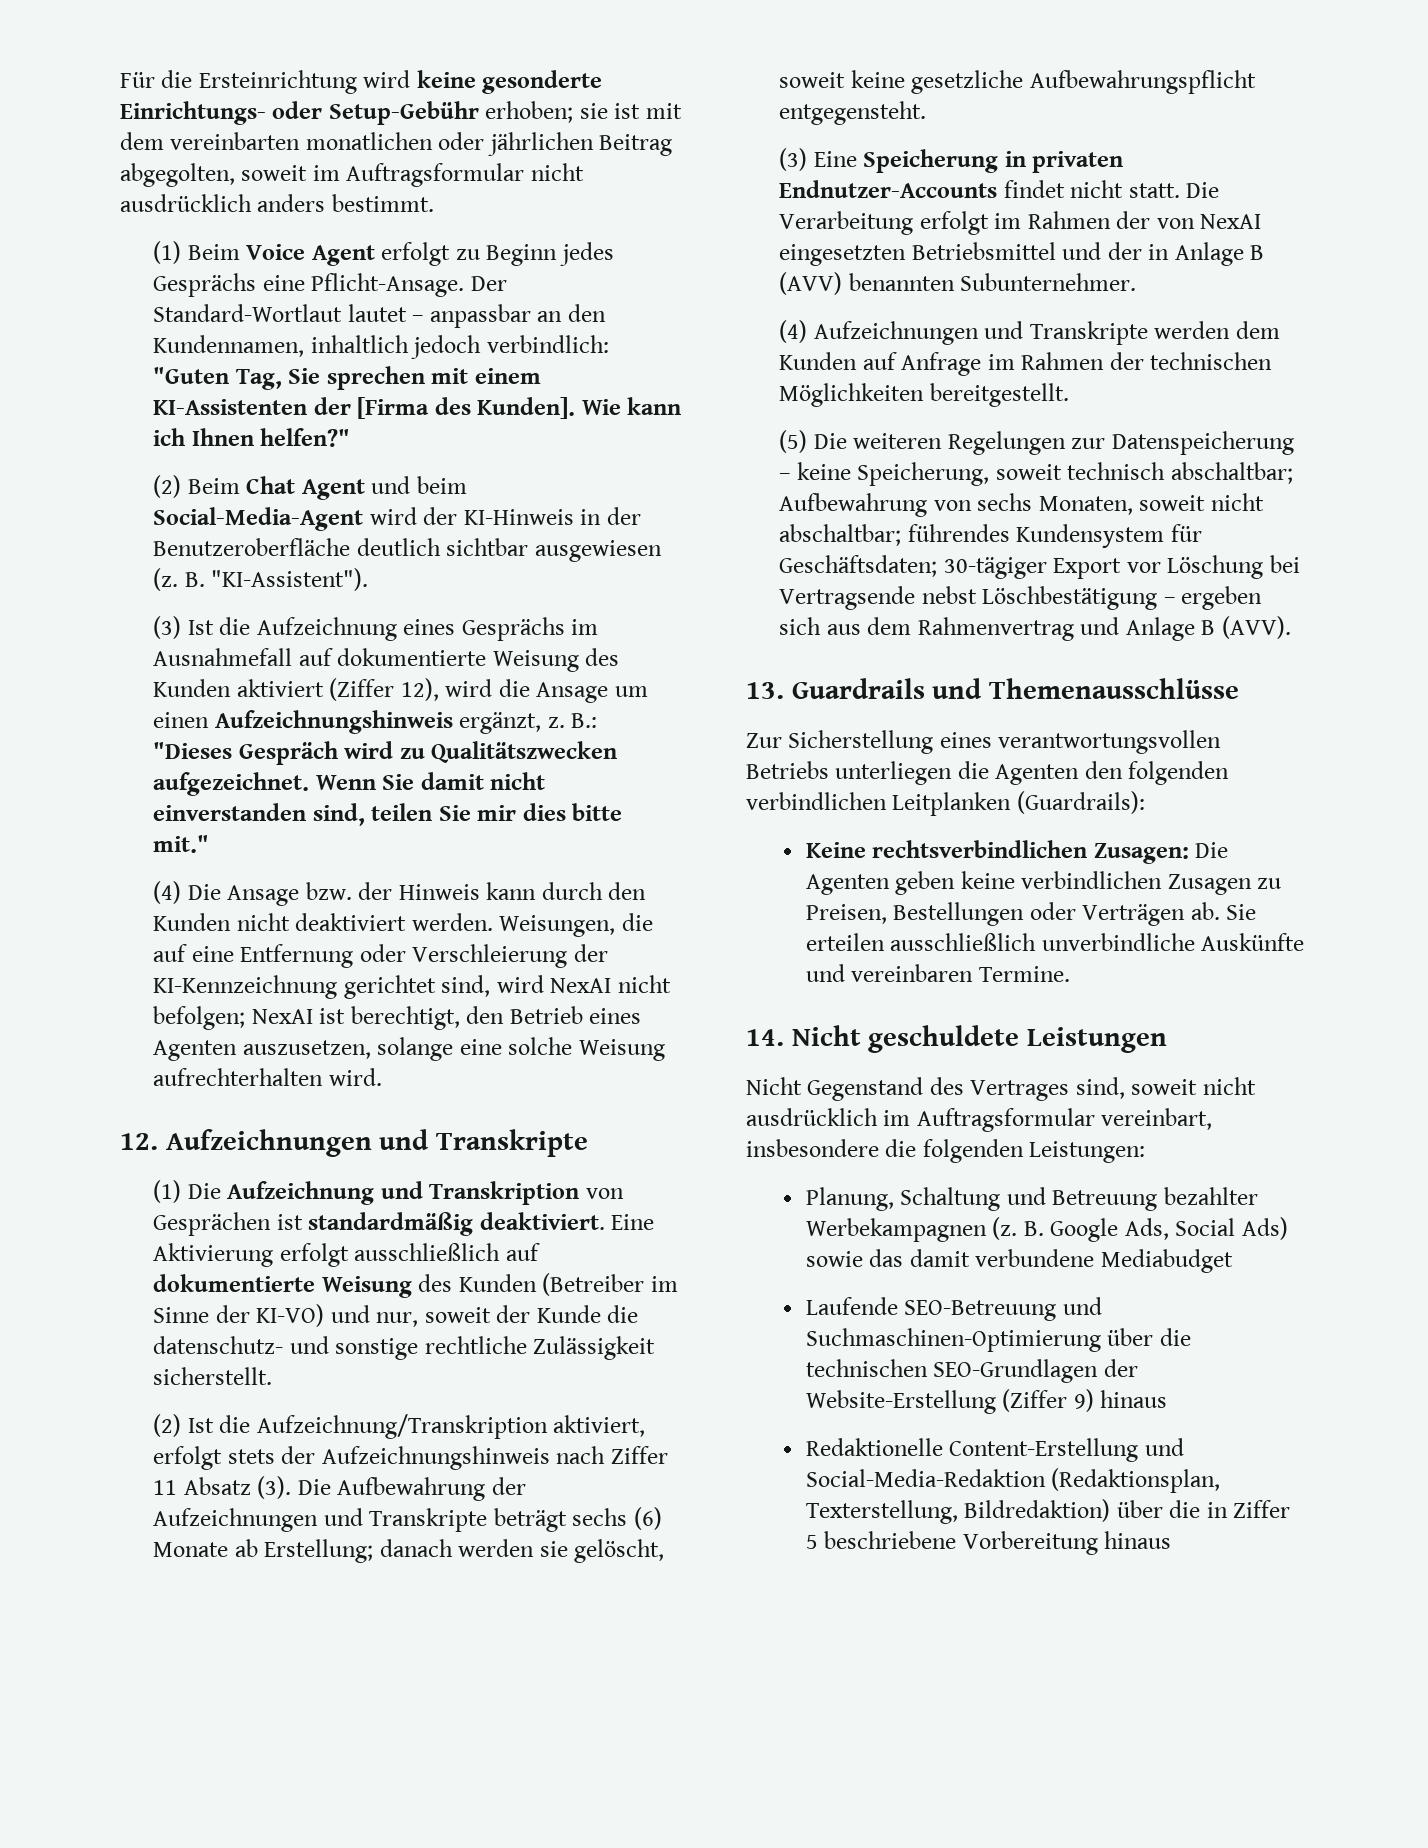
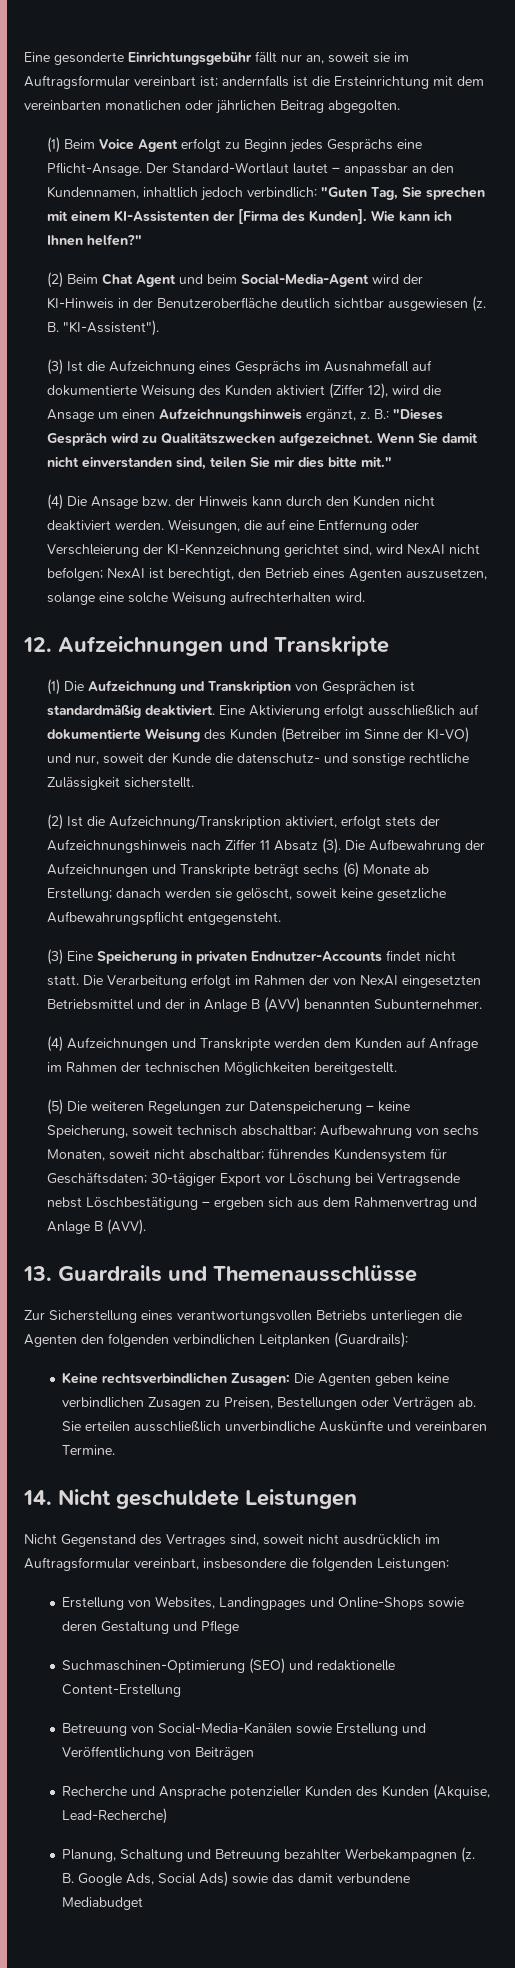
[120,70,603,94] [120,101,641,125] Für die Ersteinrichtung wird keine gesonderte Einrichtungs- oder Setup-Gebühr erhoben; sie ist -> [24,51,409,65] [24,75,429,89] Eine gesonderte Einrichtungsgebühr fällt nur an, soweit sie im Auftragsformular vereinbart ist; andernfalls ist die Ersteinrichtung
[120,163,584,187] [120,194,434,212] abgegolten, soweit im Auftragsformular nicht ausdrücklich anders bestimmt. -> [328,100,400,113] abgegolten.
(1146, 1152) none -> [62,1596,465,1610] [62,1620,240,1634] [62,1658,396,1674] [62,1684,182,1697] [62,1722,427,1736] [62,1746,255,1760] [62,1784,491,1800] [62,1808,168,1824] // Erstellung von Websites, Landingpages und Online-Shops sowie deren Gestaltung und Pflege // Suchmaschinen-Optimierung (SEO) und redaktionelle Content-Erstellung // Betreuung von Social-Media-Kanälen sowie Erstellung und Veröffentlichung von Beiträgen // Recherche und Ansprache potenzieller Kunden des Kunden (Akquise, Lead-Recherche)
[805,1297,1102,1321] [805,1328,1191,1352] [805,1359,1138,1383] [805,1389,1168,1414] [805,1438,1184,1462] [805,1468,1221,1493] [805,1499,1291,1524] [805,1531,1172,1555] // Laufende SEO-Betreuung und Suchmaschinen-Optimierung über die technischen SEO-Grundlagen der Website-Erstellung (Ziffer 9) hinaus // Redaktionelle Content-Erstellung und Social-Media-Redaktion (Redaktionsplan, Texterstellung, Bildredaktion) über die in Ziffer 5 beschriebene Vorbereitung hinaus -> (144, 1903) none

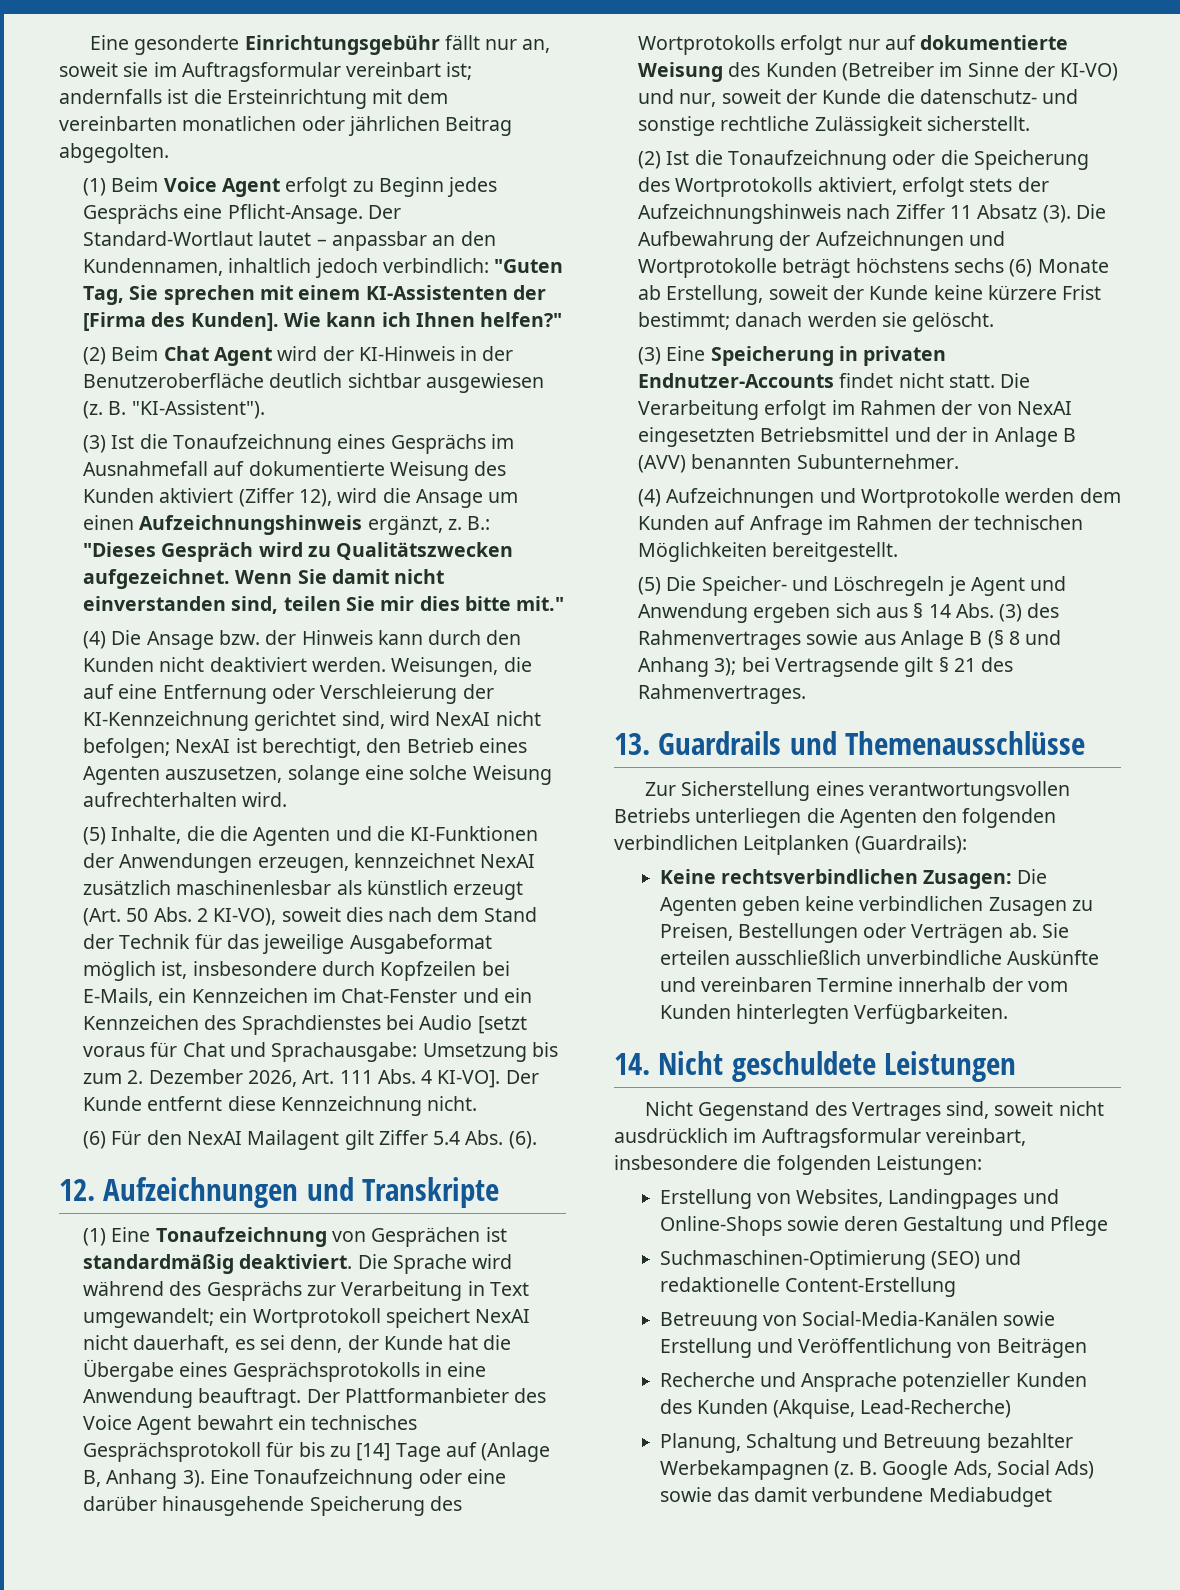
[178,274,369,287] und beim Social-Media-Agent -> (272, 356) none
[108,360,195,374] Aufzeichnung -> [172,434,332,454] Tonaufzeichnung
(365, 597) none -> [83,826,539,846] [83,853,536,873] [83,880,524,900] [83,907,537,926] [83,934,492,954] [83,961,510,981] [83,988,532,1006] [83,1015,527,1035] [83,1042,558,1062] [83,1069,539,1088] [83,1096,478,1116] [83,1130,537,1150] // (5) Inhalte, die die Agenten und die KI-Funktionen der Anwendungen erzeugen, kennzeichnet NexAI zusätzlich maschinenlesbar als künstlich erzeugt (Art. 50 Abs. 2 KI-VO), soweit dies nach dem Stand der Technik für das jeweilige Ausgabeformat möglich ist, insbesondere durch Kopfzeilen bei E-Mails, ein Kennzeichen im Chat-Fenster und ein Kennzeichen des Sprachdienstes bei Audio [setzt voraus für Chat und Sprachausgabe: Umsetzung bis zum 2. Dezember 2026, Art. 111 Abs. 4 KI-VO]. Der Kunde entfernt diese Kennzeichnung nicht. // (6) Für den NexAI Mailagent gilt Ziffer 5.4 Abs. (6).
[63,680,291,694] Die Aufzeichnung und Transkription -> [111,1227,327,1247] Eine Tonaufzeichnung
[218,704,455,718] Eine Aktivierung erfolgt ausschließlich -> [357,1254,513,1274] [83,1281,529,1301] [83,1308,531,1328] [83,1335,512,1353] [83,1359,487,1382] [83,1388,547,1408] [83,1415,418,1435] [83,1442,551,1462] [83,1469,506,1489] [83,1496,462,1516] [638,35,880,55] Die Sprache wird während des Gesprächs zur Verarbeitung in Text umgewandelt; ein Wortprotokoll speichert NexAI nicht dauerhaft, es sei denn, der Kunde hat die Übergabe eines Gesprächsprotokolls in eine Anwendung beauftragt. Der Plattformanbieter des Voice Agent bewahrt ein technisches Gesprächsprotokoll für bis zu [14] Tage auf (Anlage B, Anhang 3). Eine Tonaufzeichnung oder eine darüber hinausgehende Speicherung des Wortprotokolls erfolgt nur
[108,815,281,829] Aufzeichnung/Transkription -> [727,150,1089,170] [638,177,813,197] Tonaufzeichnung oder die Speicherung des Wortprotokolls
[179,864,299,877] Transkripte beträgt -> [638,258,949,278] Wortprotokolle beträgt höchstens
[46,888,446,901] [46,911,281,925] Erstellung; danach werden sie gelöscht, soweit keine gesetzliche Aufbewahrungspflicht entgegensteht. -> [666,285,1102,305] [638,312,995,332] Erstellung, soweit der Kunde keine kürzere Frist bestimmt; danach werden sie gelöscht.
[199,1038,270,1051] Transkripte -> [860,488,1000,508] Wortprotokolle
[90,1101,410,1114] [46,1124,479,1138] [46,1148,447,1163] [46,1172,460,1186] [46,1197,477,1210] [46,1219,146,1235] weiteren Regelungen zur Datenspeicherung – keine Speicherung, soweit technisch abschaltbar; Aufbewahrung von sechs Monaten, soweit nicht abschaltbar; führendes Kundensystem für Geschäftsdaten; 30-tägiger Export vor Löschung bei Vertragsende nebst Löschbestätigung – ergeben sich aus dem Rahmenvertrag und Anlage B (AVV). -> [701,576,1067,596] [638,603,1060,623] [638,630,1062,650] [638,657,1014,677] [638,684,807,704] Speicher- und Löschregeln je Agent und Anwendung ergeben sich aus § 14 Abs. (3) des Rahmenvertrages sowie aus Anlage B (§ 8 und Anhang 3); bei Vertragsende gilt § 21 des Rahmenvertrages.
[62,1445,116,1455] Termine. -> [817,977,1068,992] [659,1004,1009,1024] Termine innerhalb der vom Kunden hinterlegten Verfügbarkeiten.

